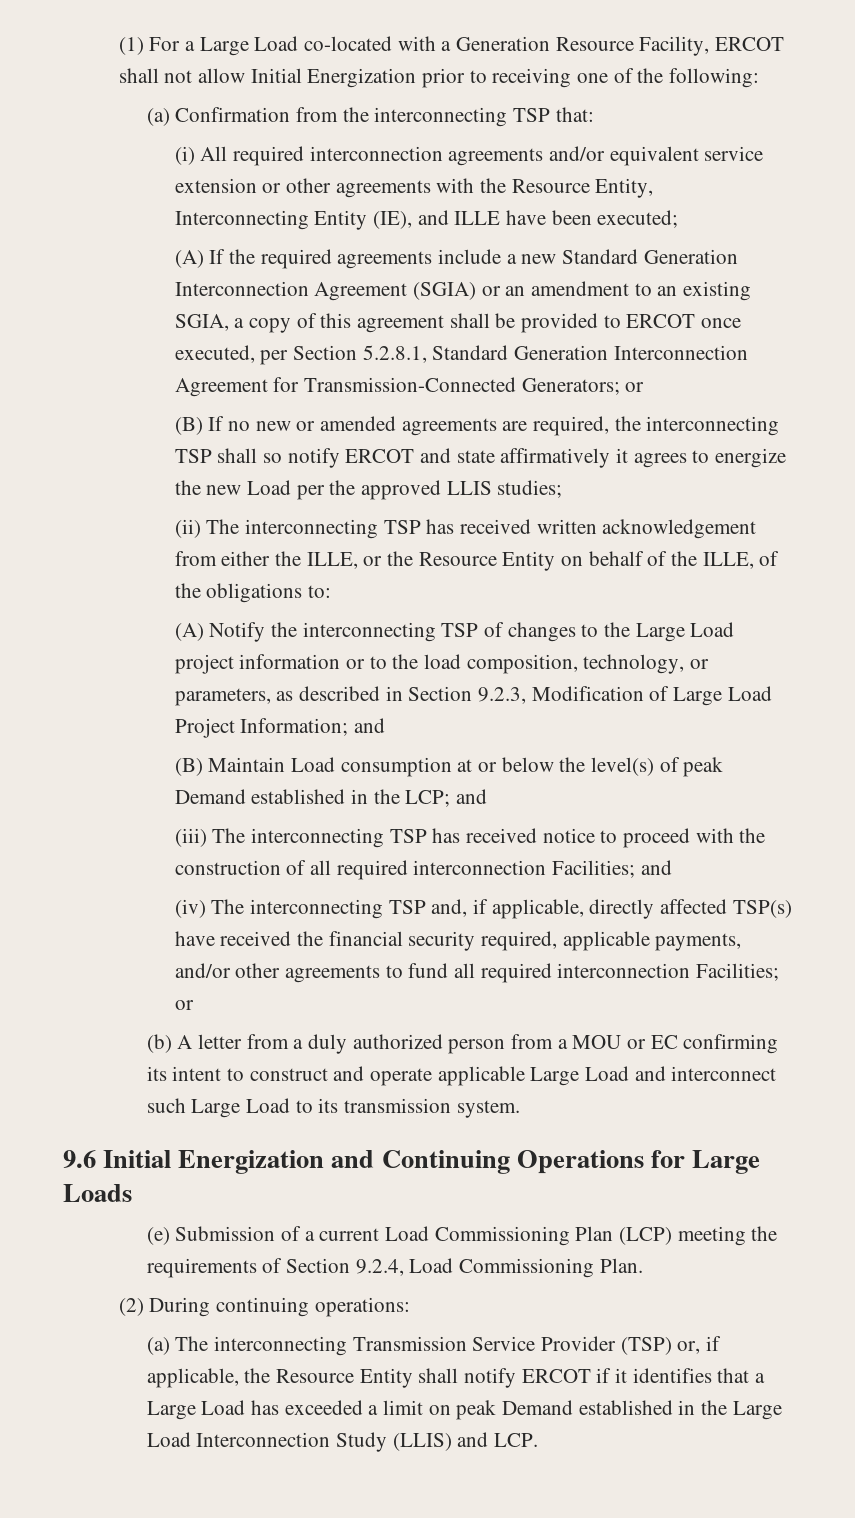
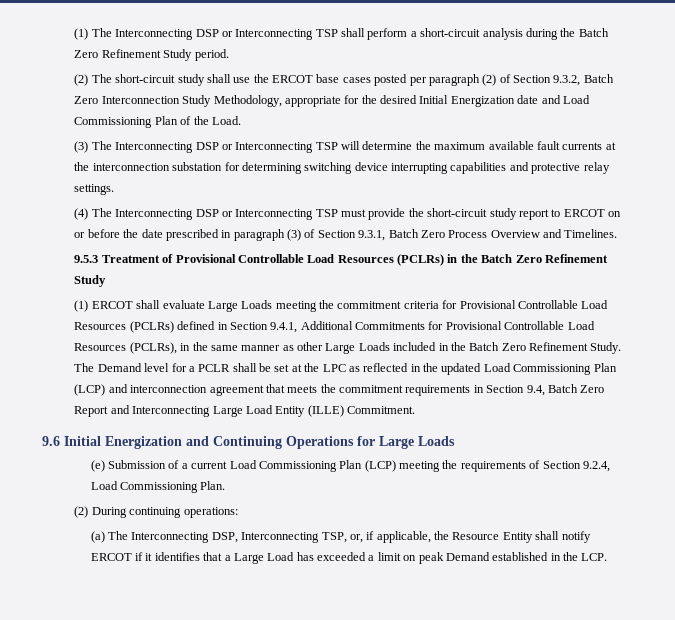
[118,36,785,56] [118,68,760,88] [146,107,594,127] [174,146,764,166] [174,178,654,198] [174,210,679,230] [174,249,738,269] [174,281,751,301] [174,313,741,333] [174,345,748,365] [174,377,645,397] [174,416,780,436] [174,448,786,468] [174,480,563,500] [174,519,757,539] [174,551,780,571] [174,583,331,603] [174,622,735,642] [174,654,709,674] [174,686,772,706] [174,718,385,738] [174,757,724,777] [174,789,487,807] [174,828,766,848] [174,860,672,880] [174,899,792,919] [174,931,742,951] [174,963,779,983] [174,1000,194,1010] [146,1034,779,1054] [146,1066,777,1086] [146,1098,520,1118] (1) For a Large Load co-located with a Generation Resource Facility, ERCOT shall not allow Initial Energization prior to receiving one of the following: // (a) Confirmation from the interconnecting TSP that: // (i) All required interconnection agreements and/or equivalent service extension or other agreements with the Resource Entity, Interconnecting Entity (IE), and ILLE have been executed; // (A) If the required agreements include a new Standard Generation Interconnection Agreement (SGIA) or an amendment to an existing SGIA, a copy of this agreement shall be provided to ERCOT once executed, per Section 5.2.8.1, Standard Generation Interconnection Agreement for Transmission-Connected Generators; or // (B) If no new or amended agreements are required, the interconnecting TSP shall so notify ERCOT and state affirmatively it agrees to energize the new Load per the approved LLIS studies; // (ii) The interconnecting TSP has received written acknowledgement from either the ILLE, or the Resource Entity on behalf of the ILLE, of the obligations to: // (A) Notify the interconnecting TSP of changes to the Large Load project information or to the load composition, technology, or parameters, as described in Section 9.2.3, Modification of Large Load Project Information; and // (B) Maintain Load consumption at or below the level(s) of peak Demand established in the LCP; and // (iii) The interconnecting TSP has received notice to proceed with the construction of all required interconnection Facilities; and // (iv) The interconnecting TSP and, if applicable, directly affected TSP(s) have received the financial security required, applicable payments, and/or other agreements to fund all required interconnection Facilities; or // (b) A letter from a duly authorized person from a MOU or EC confirming its intent to construct and operate applicable Large Load and interconnect such Large Load to its transmission system. -> [74,28,609,40] [74,49,229,61] [74,74,614,86] [74,95,590,107] [74,116,241,128] [74,141,616,153] [74,162,610,174] [74,184,115,195] [74,208,622,220] [74,229,618,241] [74,254,608,266] [74,275,107,287] [74,300,609,312] [74,321,595,333] [74,342,622,354] [74,363,617,375] [74,384,605,396] [74,405,416,417] (1) The Interconnecting DSP or Interconnecting TSP shall perform a short-circuit analysis during the Batch Zero Refinement Study period. // (2) The short-circuit study shall use the ERCOT base cases posted per paragraph (2) of Section 9.3.2, Batch Zero Interconnection Study Methodology, appropriate for the desired Initial Energization date and Load Commissioning Plan of the Load. // (3) The Interconnecting DSP or Interconnecting TSP will determine the maximum available fault currents at the interconnection substation for determining switching device interrupting capabilities and protective relay settings. // (4) The Interconnecting DSP or Interconnecting TSP must provide the short-circuit study report to ERCOT on or before the date prescribed in paragraph (3) of Section 9.3.1, Batch Zero Process Overview and Timelines. // 9.5.3 Treatment of Provisional Controllable Load Resources (PCLRs) in the Batch Zero Refinement Study // (1) ERCOT shall evaluate Large Loads meeting the commitment criteria for Provisional Controllable Load Resources (PCLRs) defined in Section 9.4.1, Additional Commitments for Provisional Controllable Load Resources (PCLRs), in the same manner as other Large Loads included in the Batch Zero Refinement Study. The Demand level for a PCLR shall be set at the LPC as reflected in the updated Load Commissioning Plan (LCP) and interconnection agreement that meets the commitment requirements in Section 9.4, Batch Zero Report and Interconnecting Large Load Entity (ILLE) Commitment.
[214,1336,672,1356] interconnecting Transmission Service Provider (TSP) -> [131,532,347,543] Interconnecting DSP, Interconnecting TSP,
[732,1401,782,1420] [146,1432,489,1452] Large Load Interconnection Study (LLIS) and -> (579, 556) none

